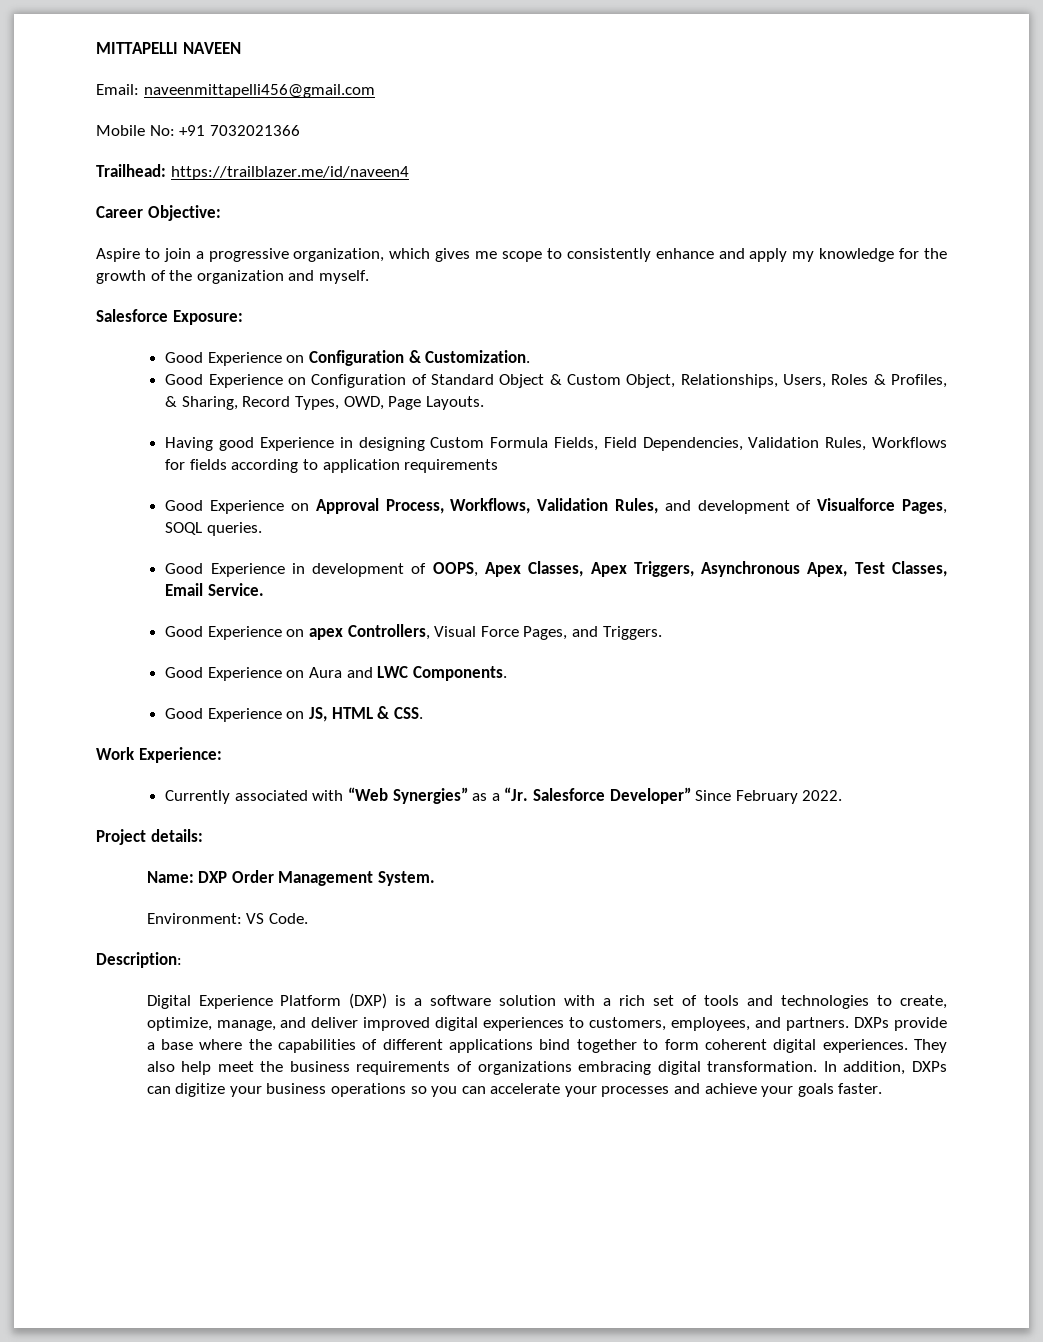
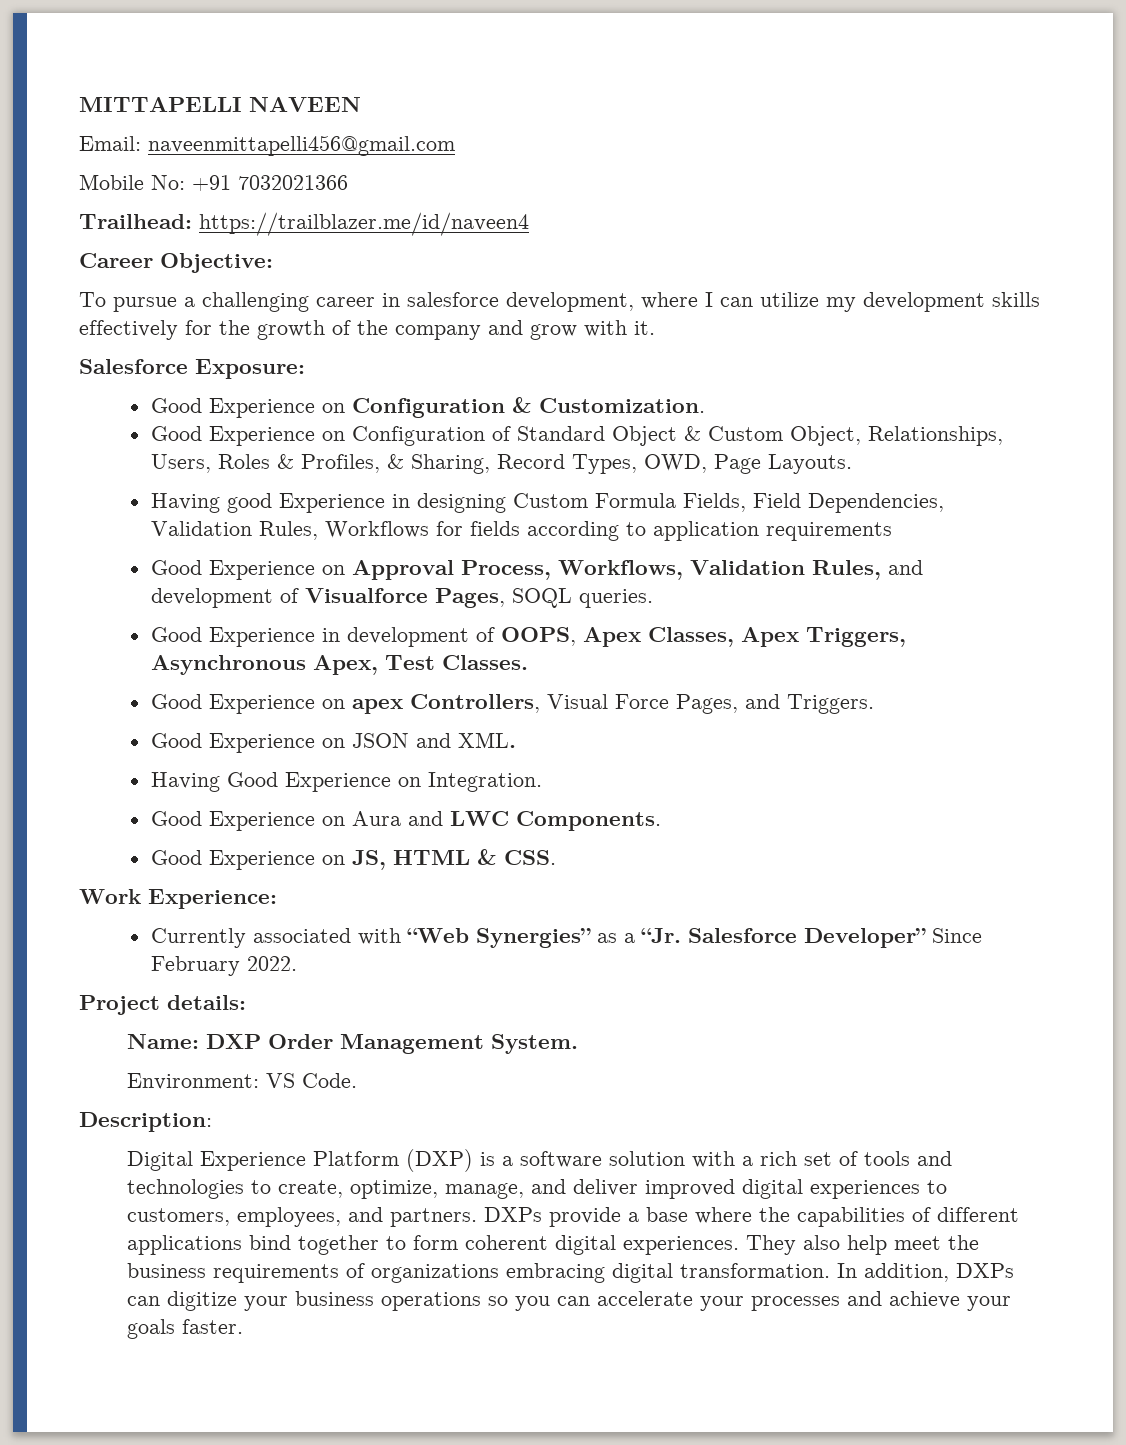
[96,248,895,262] Aspire to join a progressive organization, which gives me scope to consistently enhance and apply my knowledge -> [79,292,1040,312] [79,320,178,340] To pursue a challenging career in salesforce development, where I can utilize my development skills effectively
[196,270,369,284] organization and myself. -> [395,320,655,340] company and grow with it.
[891,561,947,577] [165,583,264,596] Classes, Email Service. -> [441,655,528,670] Classes.
(662, 633) none -> [150,732,516,753] [150,772,542,792] // Good Experience on JSON and XML. // Having Good Experience on Integration.

